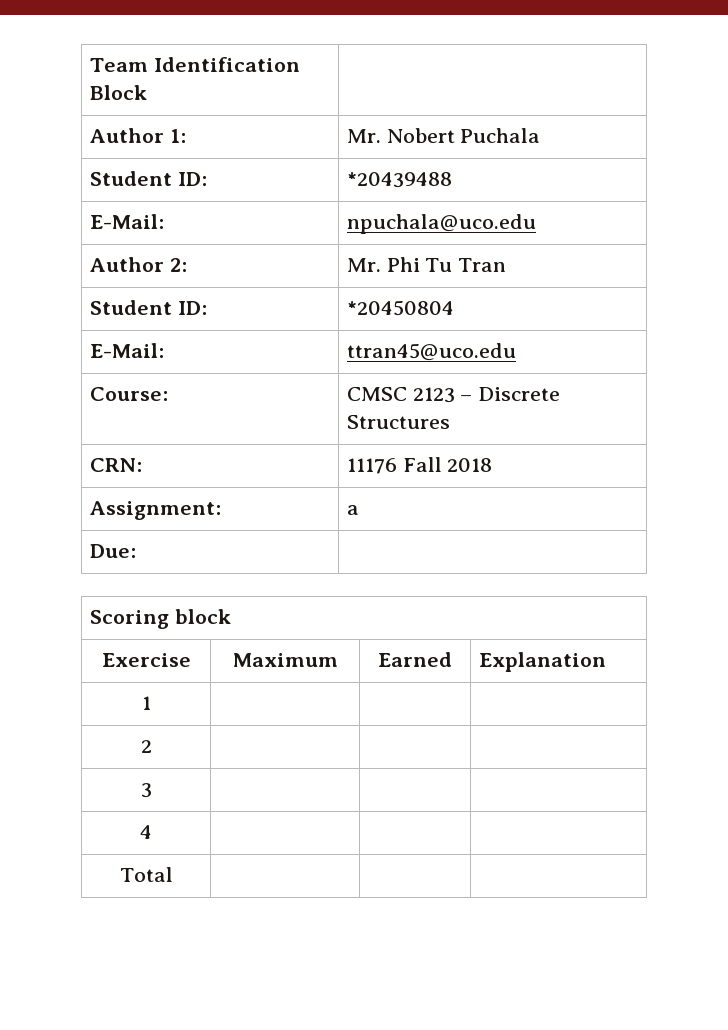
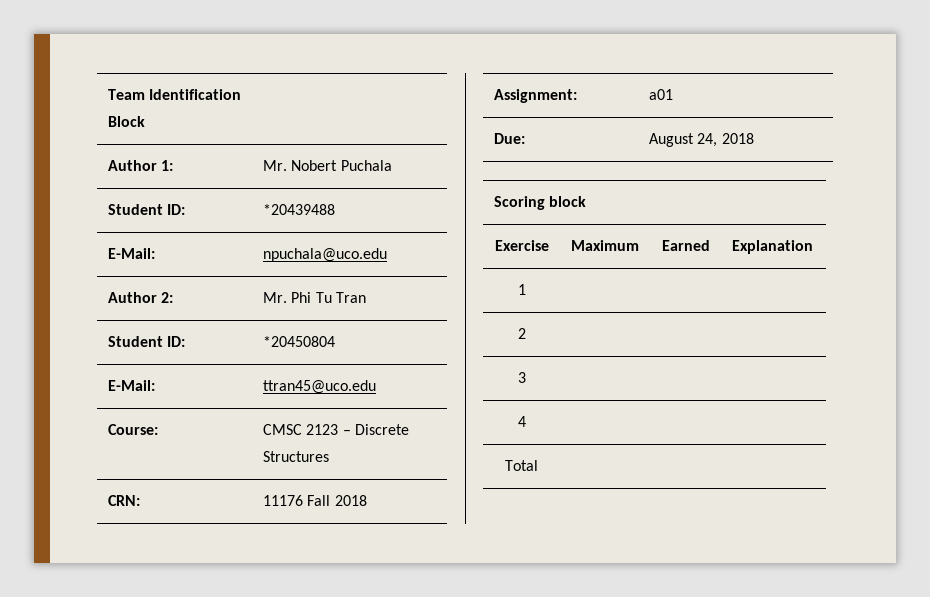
[346,505,359,515] a -> [648,89,673,100] a01
(136, 551) none -> [648,133,754,147] August 24, 2018

